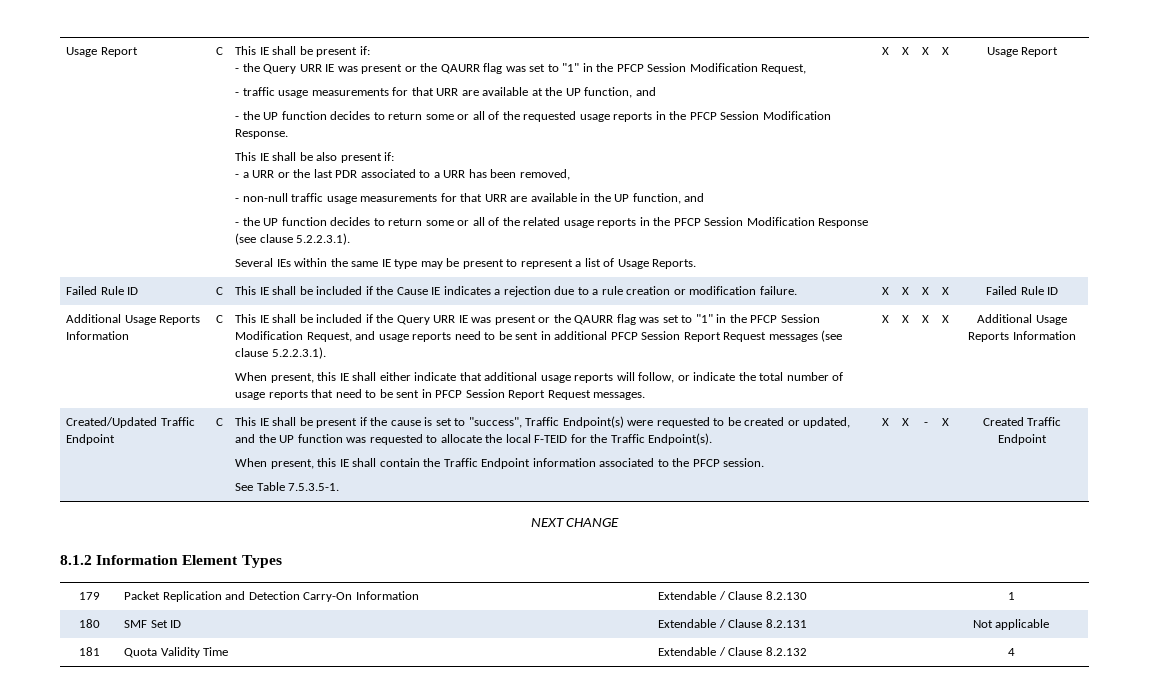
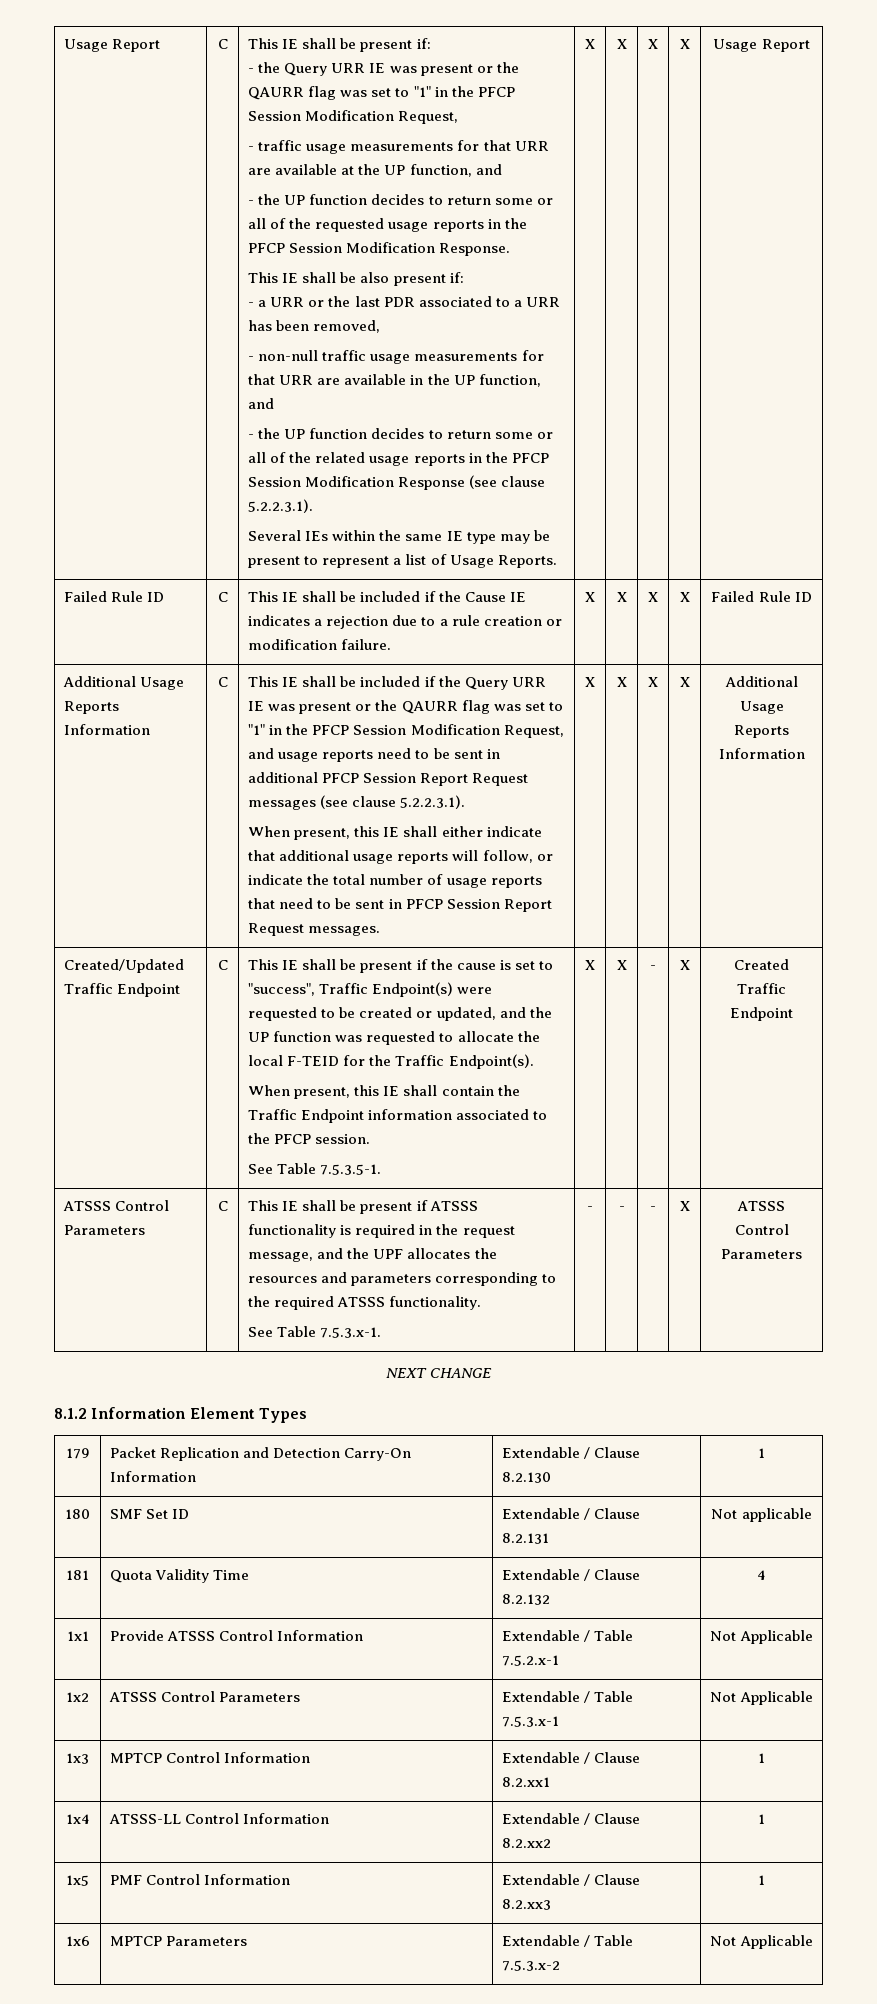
(1047, 439) none -> [63,1200,170,1211] [64,1225,146,1235] [217,1201,228,1211] [248,1200,478,1214] [248,1224,515,1238] [248,1248,497,1262] [248,1272,557,1286] [248,1296,482,1310] [248,1326,382,1338] [587,1206,593,1211] [618,1206,625,1211] [650,1206,656,1211] [679,1201,690,1211] [737,1201,786,1211] [734,1224,789,1235] [721,1249,803,1259] // ATSSS Control Parameters | C | This IE shall be present if ATSSS functionality is required in the request message, and the UPF allocates the resources and parameters corresponding to the required ATSSS functionality. // See Table 7.5.3.x-1. | - | - | - | X | ATSSS Control Parameters
(1015, 652) none -> [66,1631,89,1641] [110,1630,364,1641] [502,1630,634,1642] [502,1655,560,1666] [710,1630,813,1644] [66,1692,89,1702] [109,1691,301,1702] [502,1691,634,1703] [502,1716,560,1727] [710,1691,813,1705] [66,1753,89,1764] [110,1752,311,1763] [502,1752,641,1764] [502,1777,551,1787] [758,1753,766,1763] [65,1814,90,1824] [109,1813,330,1824] [502,1813,641,1825] [502,1838,552,1848] [758,1814,766,1824] [66,1875,89,1886] [110,1874,291,1885] [502,1874,641,1886] [502,1899,552,1910] [758,1875,766,1885] [65,1936,90,1946] [110,1936,248,1946] [502,1935,634,1947] [502,1960,561,1971] [710,1935,813,1949] // 1x1 | Provide ATSSS Control Information | Extendable / Table 7.5.2.x-1 | Not Applicable // 1x2 | ATSSS Control Parameters | Extendable / Table 7.5.3.x-1 | Not Applicable // 1x3 | MPTCP Control Information | Extendable / Clause 8.2.xx1 | 1 // 1x4 | ATSSS-LL Control Information | Extendable / Clause 8.2.xx2 | 1 // 1x5 | PMF Control Information | Extendable / Clause 8.2.xx3 | 1 // 1x6 | MPTCP Parameters | Extendable / Table 7.5.3.x-2 | Not Applicable

